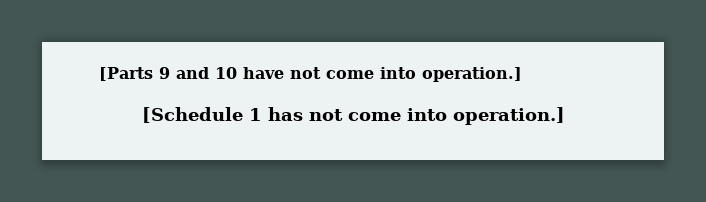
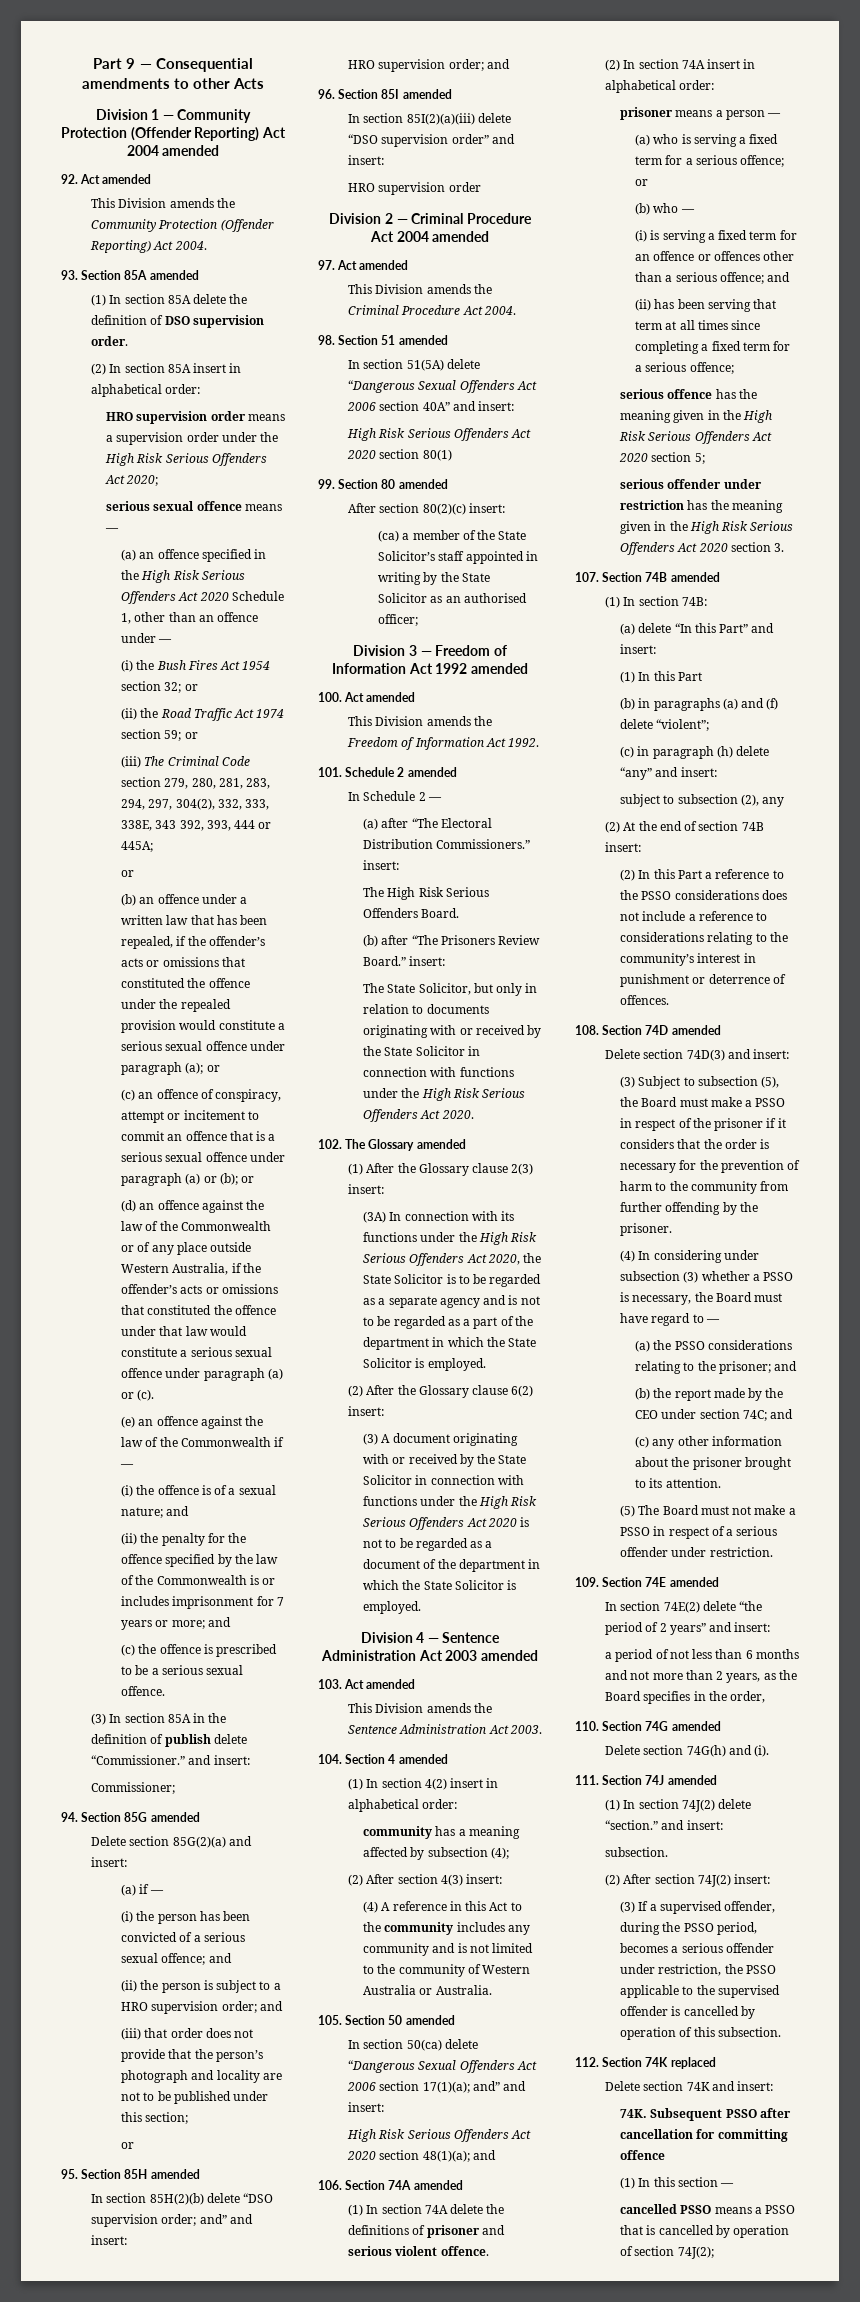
[99,67,522,82] [141,107,565,125] [Parts 9 and 10 have not come into operation.] // [Schedule 1 has not come into operation.] -> [93,58,253,72] [81,78,265,89] [95,109,252,123] [61,127,286,141] [126,145,220,156] [61,174,152,184] [91,198,235,208] [91,219,274,232] [90,240,207,253] [61,270,199,280] [91,294,248,306] [91,315,264,328] [91,336,129,346] [91,363,242,375] [91,384,201,397] [106,411,285,424] [106,432,279,445] [105,453,267,466] [105,475,159,486] [106,501,282,511] [105,528,120,532] [121,549,267,562] [121,570,245,583] [121,591,284,604] [121,612,259,624] [121,633,173,643] [121,660,271,672] [121,681,198,693] [121,708,285,721] [121,729,198,741] [121,756,250,768] [121,777,271,789] [121,798,270,810] [121,820,272,831] [121,841,154,852] [121,870,135,877] [121,894,248,906] [121,915,268,925] [121,936,265,949] [121,957,245,967] [121,978,250,988] [121,999,231,1012] [121,1020,285,1033] [121,1041,285,1051] [121,1062,220,1075] [121,1089,282,1102] [121,1110,259,1123] [121,1131,276,1141] [121,1152,285,1162] [121,1173,255,1186] [121,1200,265,1213] [121,1221,271,1231] [121,1242,252,1255] [121,1263,261,1275] [121,1284,278,1294] [121,1305,276,1315] [121,1326,247,1336] [121,1347,272,1357] [121,1368,283,1381] [121,1389,155,1401] [121,1416,264,1429] [121,1437,285,1447] [120,1464,135,1468] [121,1485,276,1497] [121,1506,190,1518] [121,1533,247,1546] [121,1554,279,1567] [121,1575,276,1585] [121,1596,284,1609] [121,1617,231,1630] [121,1644,278,1657] [121,1665,244,1675] [121,1686,166,1696] [91,1713,227,1725] [91,1734,247,1747] [91,1755,250,1765] [91,1782,176,1794] [61,1812,200,1822] [91,1836,252,1848] [91,1857,128,1867] [121,1884,164,1896] [121,1911,251,1924] [121,1932,245,1942] [121,1953,232,1965] [121,1980,281,1993] [121,2001,283,2014] [121,2028,254,2040] [121,2049,263,2062] [121,2070,282,2083] [121,2091,269,2104] [121,2112,189,2124] [121,2142,135,2149] [61,2169,200,2179] [91,2193,274,2205] [91,2214,253,2227] [91,2235,128,2245] [348,59,510,72] [318,89,452,99] [348,113,511,125] [348,134,515,147] [348,155,385,165] [348,182,481,195] [329,213,532,224] [369,231,490,242] [318,260,409,270] [348,284,492,294] [348,305,516,315] [318,335,448,345] [348,359,480,371] [348,380,537,393] [347,401,515,411] [347,428,532,441] [347,449,452,461] [318,479,448,489] [348,503,505,515] [378,530,527,542] [378,551,538,564] [378,572,490,585] [378,593,527,603] [378,614,419,626] [353,645,507,656] [332,663,528,674] [318,692,416,702] [348,716,492,726] [347,737,540,750] [318,767,457,777] [348,791,442,801] [363,818,492,830] [363,839,531,849] [363,860,400,870] [363,887,489,900] [363,908,460,918] [363,935,541,947] [363,956,446,966] [363,983,538,996] [363,1004,489,1014] [363,1025,542,1038] [363,1046,480,1056] [363,1067,514,1077] [363,1088,526,1101] [363,1109,474,1122] [318,1139,466,1151] [348,1163,534,1176] [348,1184,385,1194] [363,1211,515,1223] [363,1232,538,1245] [363,1253,542,1266] [363,1274,542,1287] [363,1295,540,1308] [363,1316,533,1329] [363,1337,537,1350] [363,1358,486,1371] [348,1385,534,1398] [348,1406,385,1416] [363,1433,518,1446] [363,1454,527,1467] [363,1475,524,1485] [363,1496,538,1509] [363,1517,530,1530] [363,1538,493,1551] [363,1559,541,1572] [363,1580,517,1590] [363,1601,422,1614] [360,1632,501,1643] [321,1650,538,1661] [318,1679,416,1689] [348,1703,492,1713] [348,1724,542,1734] [318,1754,448,1764] [348,1778,499,1790] [348,1799,458,1812] [363,1826,520,1839] [363,1847,509,1860] [348,1874,503,1886] [363,1901,522,1913] [363,1922,530,1935] [363,1943,534,1956] [363,1964,531,1977] [363,1985,492,1995] [318,2015,455,2025] [348,2039,478,2051] [348,2060,537,2073] [347,2081,527,2093] [348,2102,385,2112] [347,2129,532,2142] [347,2150,496,2162] [318,2180,463,2190] [348,2204,505,2216] [348,2225,505,2238] [348,2246,489,2256] [605,59,756,71] [605,80,715,93] [620,107,782,120] [635,134,779,147] [635,155,785,167] [635,179,649,186] [635,203,695,215] [635,230,797,243] [635,251,795,261] [635,272,791,284] [635,299,777,312] [635,320,761,330] [635,341,791,354] [635,362,734,374] [620,389,757,399] [620,410,773,423] [619,431,772,444] [619,452,705,464] [620,479,762,489] [620,500,783,513] [620,521,794,534] [620,542,785,555] [575,572,720,582] [605,596,707,608] [620,623,775,635] [620,644,657,654] [620,671,702,683] [620,698,779,711] [620,719,710,731] [620,746,770,759] [620,767,717,780] [620,794,785,807] [605,821,764,833] [605,842,642,852] [620,869,784,881] [620,890,787,900] [620,911,768,921] [620,932,788,945] [620,953,756,966] [620,974,786,987] [620,995,670,1005] [575,1025,721,1035] [605,1049,790,1061] [620,1076,780,1089] [620,1097,786,1107] [620,1118,786,1131] [620,1139,770,1149] [620,1160,801,1173] [620,1181,789,1194] [620,1202,758,1215] [620,1223,673,1236] [620,1250,759,1263] [620,1271,794,1283] [620,1292,783,1305] [620,1313,720,1326] [635,1340,792,1352] [635,1361,798,1374] [635,1388,784,1401] [635,1409,794,1421] [635,1436,782,1449] [635,1457,791,1470] [635,1478,721,1488] [620,1505,796,1517] [620,1526,778,1539] [620,1547,773,1557] [575,1577,719,1587] [605,1601,763,1613] [605,1622,771,1635] [605,1649,799,1662] [605,1670,797,1683] [605,1691,766,1704] [575,1721,721,1731] [605,1745,770,1757] [575,1775,717,1785] [605,1799,752,1812] [605,1820,723,1830] [605,1847,669,1857] [605,1874,771,1887] [620,1901,776,1914] [620,1922,757,1935] [620,1943,774,1953] [620,1964,776,1976] [620,1985,780,1998] [620,2006,755,2019] [620,2027,781,2040] [575,2057,716,2069] [605,2081,774,2091] [620,2108,791,2121] [620,2129,788,2142] [620,2150,666,2160] [620,2177,735,2189] [620,2204,796,2214] [620,2225,790,2238] [620,2246,714,2259] Part 9 — Consequential amendments to other Acts // Division 1 — Community Protection (Offender Reporting) Act 2004 amended // 92. Act amended // This Division amends the Community Protection (Offender Reporting) Act 2004. // 93. Section 85A amended // (1) In section 85A delete the definition of DSO supervision order. // (2) In section 85A insert in alphabetical order: // HRO supervision order means a supervision order under the High Risk Serious Offenders Act 2020; // serious sexual offence means — // (a) an offence specified in the High Risk Serious Offenders Act 2020 Schedule 1, other than an offence under — // (i) the Bush Fires Act 1954 section 32; or // (ii) the Road Traffic Act 1974 section 59; or // (iii) The Criminal Code section 279, 280, 281, 283, 294, 297, 304(2), 332, 333, 338E, 343 392, 393, 444 or 445A; // or // (b) an offence under a written law that has been repealed, if the offender’s acts or omissions that constituted the offence under the repealed provision would constitute a serious sexual offence under paragraph (a); or // (c) an offence of conspiracy, attempt or incitement to commit an offence that is a serious sexual offence under paragraph (a) or (b); or // (d) an offence against the law of the Commonwealth or of any place outside Western Australia, if the offender’s acts or omissions that constituted the offence under that law would constitute a serious sexual offence under paragraph (a) or (c). // (e) an offence against the law of the Commonwealth if — // (i) the offence is of a sexual nature; and // (ii) the penalty for the offence specified by the law of the Commonwealth is or includes imprisonment for 7 years or more; and // (c) the offence is prescribed to be a serious sexual offence. // (3) In section 85A in the definition of publish delete “Commissioner.” and insert: // Commissioner; // 94. Section 85G amended // Delete section 85G(2)(a) and insert: // (a) if — // (i) the person has been convicted of a serious sexual offence; and // (ii) the person is subject to a HRO supervision order; and // (iii) that order does not provide that the person’s photograph and locality are not to be published under this section; // or // 95. Section 85H amended // In section 85H(2)(b) delete “DSO supervision order; and” and insert: // HRO supervision order; and // 96. Section 85I amended // In section 85I(2)(a)(iii) delete “DSO supervision order” and insert: // HRO supervision order // Division 2 — Criminal Procedure Act 2004 amended // 97. Act amended // This Division amends the Criminal Procedure Act 2004. // 98. Section 51 amended // In section 51(5A) delete “Dangerous Sexual Offenders Act 2006 section 40A” and insert: // High Risk Serious Offenders Act 2020 section 80(1) // 99. Section 80 amended // After section 80(2)(c) insert: // (ca) a member of the State Solicitor’s staff appointed in writing by the State Solicitor as an authorised officer; // Division 3 — Freedom of Information Act 1992 amended // 100. Act amended // This Division amends the Freedom of Information Act 1992. // 101. Schedule 2 amended // In Schedule 2 — // (a) after “The Electoral Distribution Commissioners.” insert: // The High Risk Serious Offenders Board. // (b) after “The Prisoners Review Board.” insert: // The State Solicitor, but only in relation to documents originating with or received by the State Solicitor in connection with functions under the High Risk Serious Offenders Act 2020. // 102. The Glossary amended // (1) After the Glossary clause 2(3) insert: // (3A) In connection with its functions under the High Risk Serious Offenders Act 2020, the State Solicitor is to be regarded as a separate agency and is not to be regarded as a part of the department in which the State Solicitor is employed. // (2) After the Glossary clause 6(2) insert: // (3) A document originating with or received by the State Solicitor in connection with functions under the High Risk Serious Offenders Act 2020 is not to be regarded as a document of the department in which the State Solicitor is employed. // Division 4 — Sentence Administration Act 2003 amended // 103. Act amended // This Division amends the Sentence Administration Act 2003. // 104. Section 4 amended // (1) In section 4(2) insert in alphabetical order: // community has a meaning affected by subsection (4); // (2) After section 4(3) insert: // (4) A reference in this Act to the community includes any community and is not limited to the community of Western Australia or Australia. // 105. Section 50 amended // In section 50(ca) delete “Dangerous Sexual Offenders Act 2006 section 17(1)(a); and” and insert: // High Risk Serious Offenders Act 2020 section 48(1)(a); and // 106. Section 74A amended // (1) In section 74A delete the definitions of prisoner and serious violent offence. // (2) In section 74A insert in alphabetical order: // prisoner means a person — // (a) who is serving a fixed term for a serious offence; or // (b) who — // (i) is serving a fixed term for an offence or offences other than a serious offence; and // (ii) has been serving that term at all times since completing a fixed term for a serious offence; // serious offence has the meaning given in the High Risk Serious Offenders Act 2020 section 5; // serious offender under restriction has the meaning given in the High Risk Serious Offenders Act 2020 section 3. // 107. Section 74B amended // (1) In section 74B: // (a) delete “In this Part” and insert: // (1) In this Part // (b) in paragraphs (a) and (f) delete “violent”; // (c) in paragraph (h) delete “any” and insert: // subject to subsection (2), any // (2) At the end of section 74B insert: // (2) In this Part a reference to the PSSO considerations does not include a reference to considerations relating to the community’s interest in punishment or deterrence of offences. // 108. Section 74D amended // Delete section 74D(3) and insert: // (3) Subject to subsection (5), the Board must make a PSSO in respect of the prisoner if it considers that the order is necessary for the prevention of harm to the community from further offending by the prisoner. // (4) In considering under subsection (3) whether a PSSO is necessary, the Board must have regard to — // (a) the PSSO considerations relating to the prisoner; and // (b) the report made by the CEO under section 74C; and // (c) any other information about the prisoner brought to its attention. // (5) The Board must not make a PSSO in respect of a serious offender under restriction. // 109. Section 74E amended // In section 74E(2) delete “the period of 2 years” and insert: // a period of not less than 6 months and not more than 2 years, as the Board specifies in the order, // 110. Section 74G amended // Delete section 74G(h) and (i). // 111. Section 74J amended // (1) In section 74J(2) delete “section.” and insert: // subsection. // (2) After section 74J(2) insert: // (3) If a supervised offender, during the PSSO period, becomes a serious offender under restriction, the PSSO applicable to the supervised offender is cancelled by operation of this subsection. // 112. Section 74K replaced // Delete section 74K and insert: // 74K. Subsequent PSSO after cancellation for committing offence // (1) In this section — // cancelled PSSO means a PSSO that is cancelled by operation of section 74J(2);

